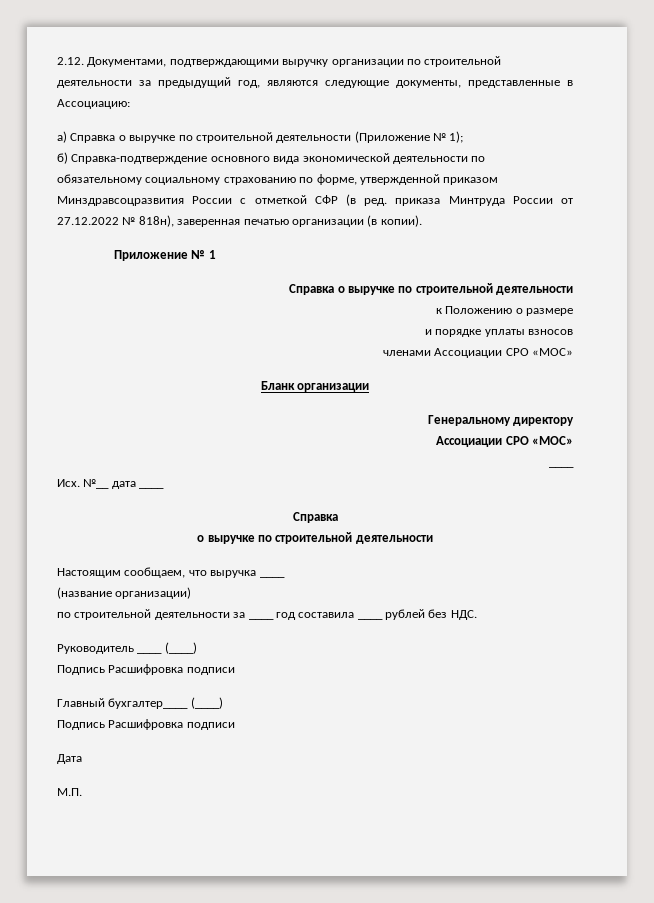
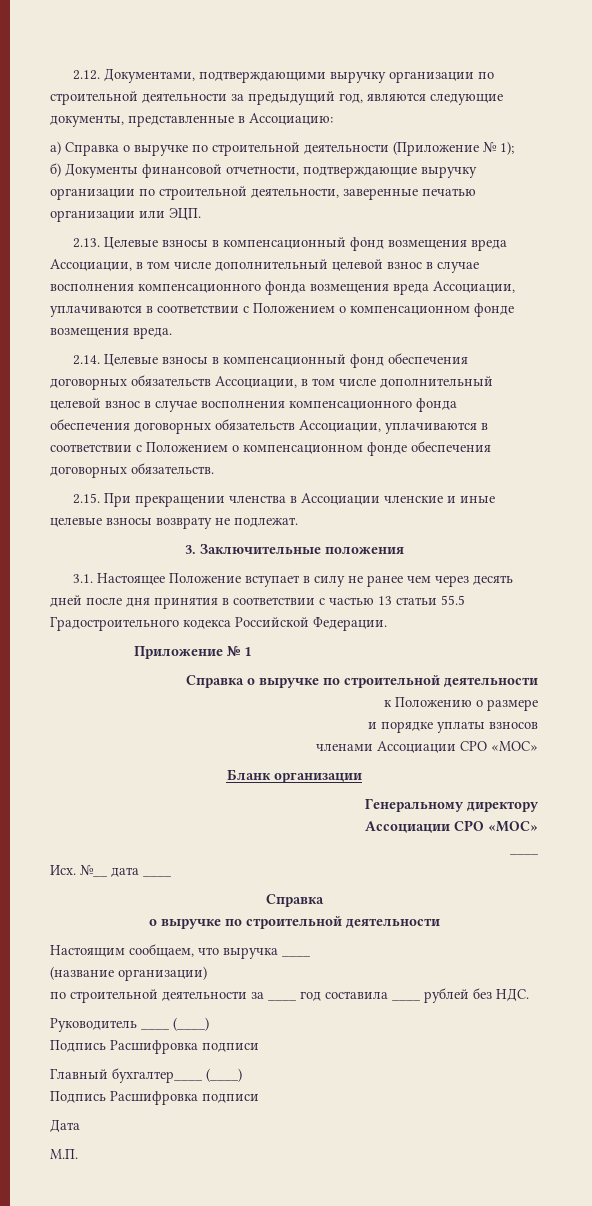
[71,153,486,164] [57,174,499,185] [57,194,573,206] [57,215,422,227] Справка-подтверждение основного вида экономической деятельности по обязательному социальному страхованию по форме, утвержденной приказом Минздравсоцразвития России с отметкой СФР (в ред. приказа Минтруда России от 27.12.2022 № 818н), заверенная печатью организации (в копии). -> [65,163,477,178] [50,186,476,200] [50,208,201,222] [73,237,508,251] [50,259,479,273] [50,281,515,295] [50,303,514,317] [50,327,172,339] [73,353,469,368] [50,375,493,390] [50,398,457,412] [50,419,488,434] [50,441,491,456] [50,463,214,478] [73,493,496,507] [50,517,298,529] [184,544,404,554] [73,573,514,587] [50,595,465,609] [50,617,387,631] Документы финансовой отчетности, подтверждающие выручку организации по строительной деятельности, заверенные печатью организации или ЭЦП. // 2.13. Целевые взносы в компенсационный фонд возмещения вреда Ассоциации, в том числе дополнительный целевой взнос в случае восполнения компенсационного фонда возмещения вреда Ассоциации, уплачиваются в соответствии с Положением о компенсационном фонде возмещения вреда. // 2.14. Целевые взносы в компенсационный фонд обеспечения договорных обязательств Ассоциации, в том числе дополнительный целевой взнос в случае восполнения компенсационного фонда обеспечения договорных обязательств Ассоциации, уплачиваются в соответствии с Положением о компенсационном фонде обеспечения договорных обязательств. // 2.15. При прекращении членства в Ассоциации членские и иные целевые взносы возврату не подлежат. // 3. Заключительные положения // 3.1. Настоящее Положение вступает в силу не ранее чем через десять дней после дня принятия в соответствии с частью 13 статьи 55.5 Градостроительного кодекса Российской Федерации.

